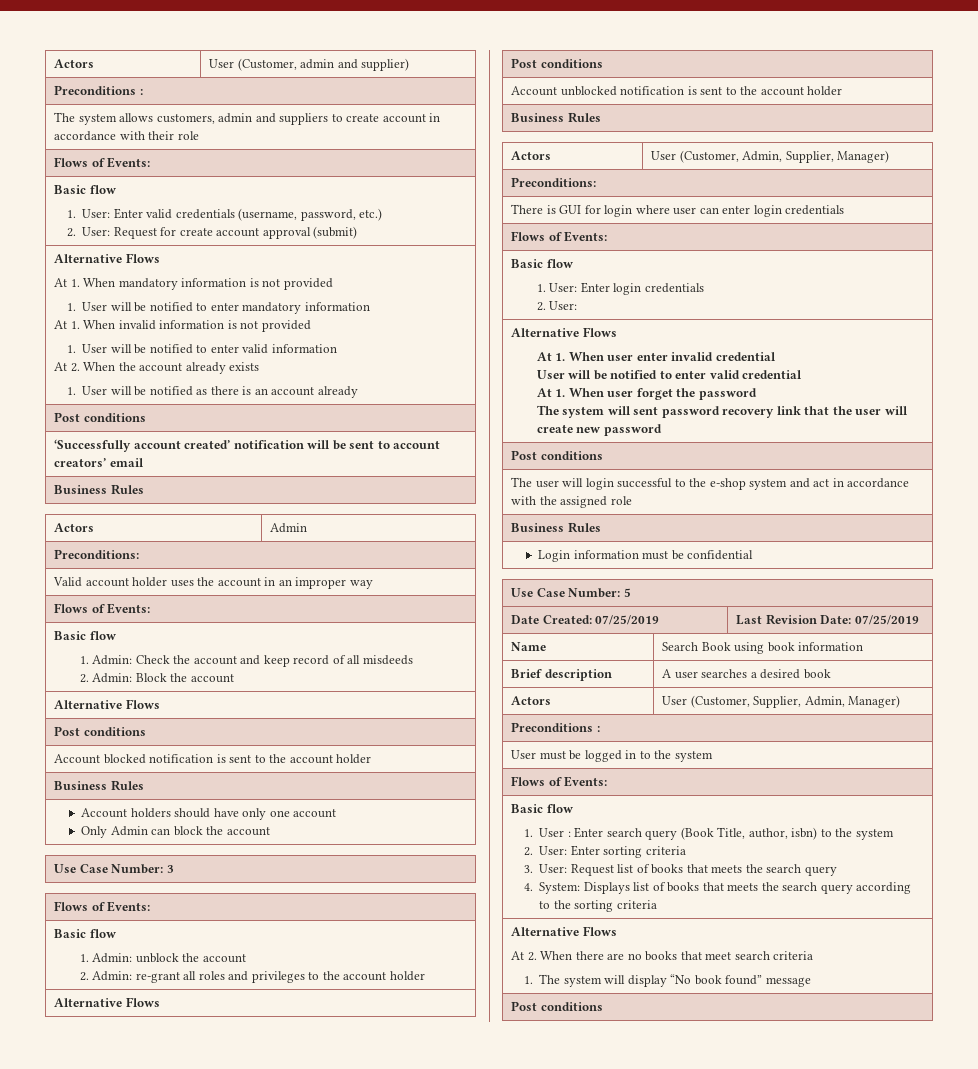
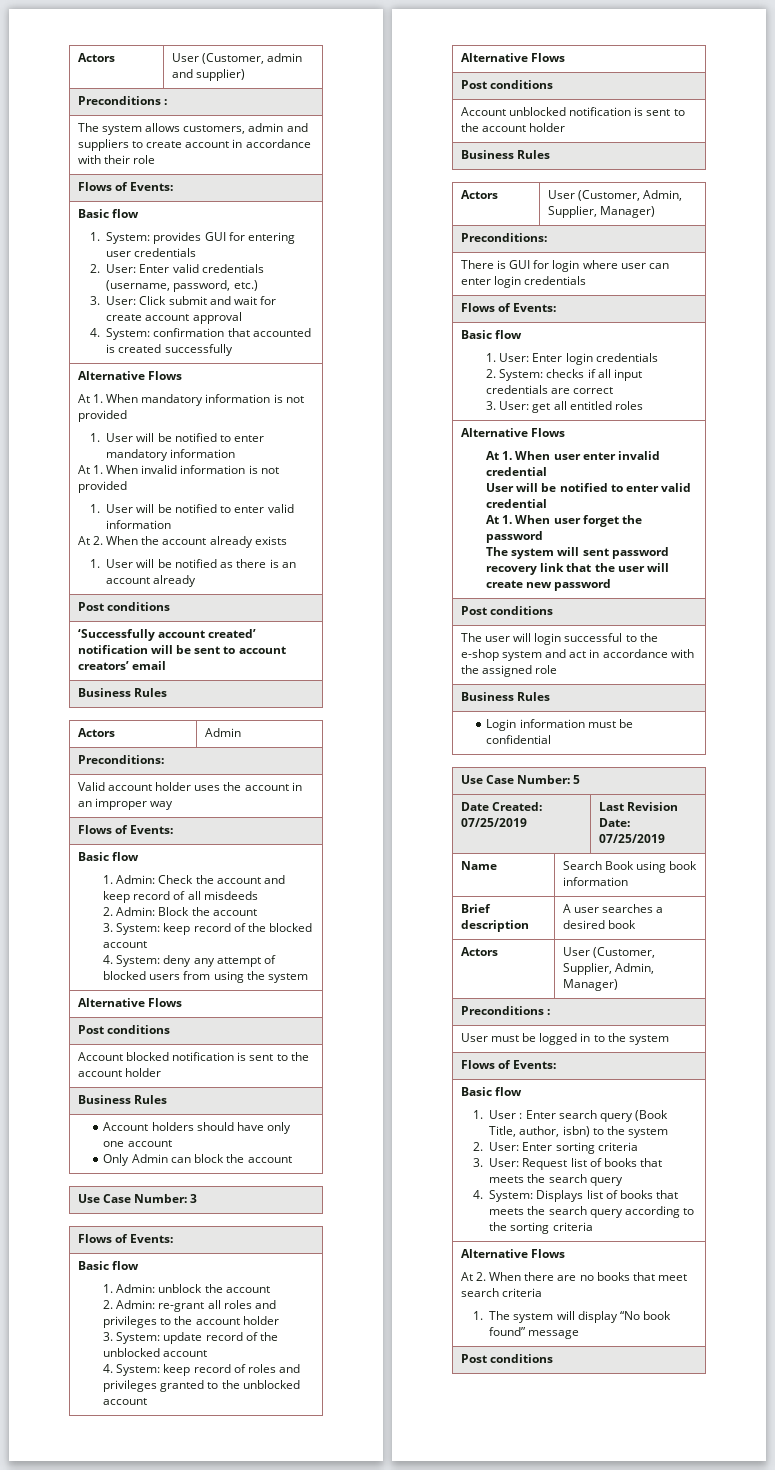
(76, 214) none -> [106,232,296,244] [106,248,197,257] [90,264,101,273] System: provides GUI for entering user credentials // 2.
[66,226,358,239] 2. User: Request for create account approval (submit) -> [90,296,277,305] [106,312,242,324] [90,328,311,340] [106,344,233,356] 3. User: Click submit and wait for create account approval // 4. System: confirmation that accounted is created successfully
(234, 678) none -> [102,923,313,935] [102,941,147,948] [102,955,277,967] [102,971,309,983] // 3. System: keep record of the blocked account // 4. System: deny any attempt of blocked users from using the system
(425, 976) none -> [102,1332,279,1344] [102,1348,208,1357] [102,1364,301,1376] [102,1380,300,1392] [102,1398,147,1405] // 3. System: update record of the unblocked account // 4. System: keep record of roles and privileges granted to the unblocked account
[549,301,578,310] User: -> [499,369,643,381] [485,385,614,394] [485,401,644,413] System: checks if all input credentials are correct // 3. User: get all entitled roles

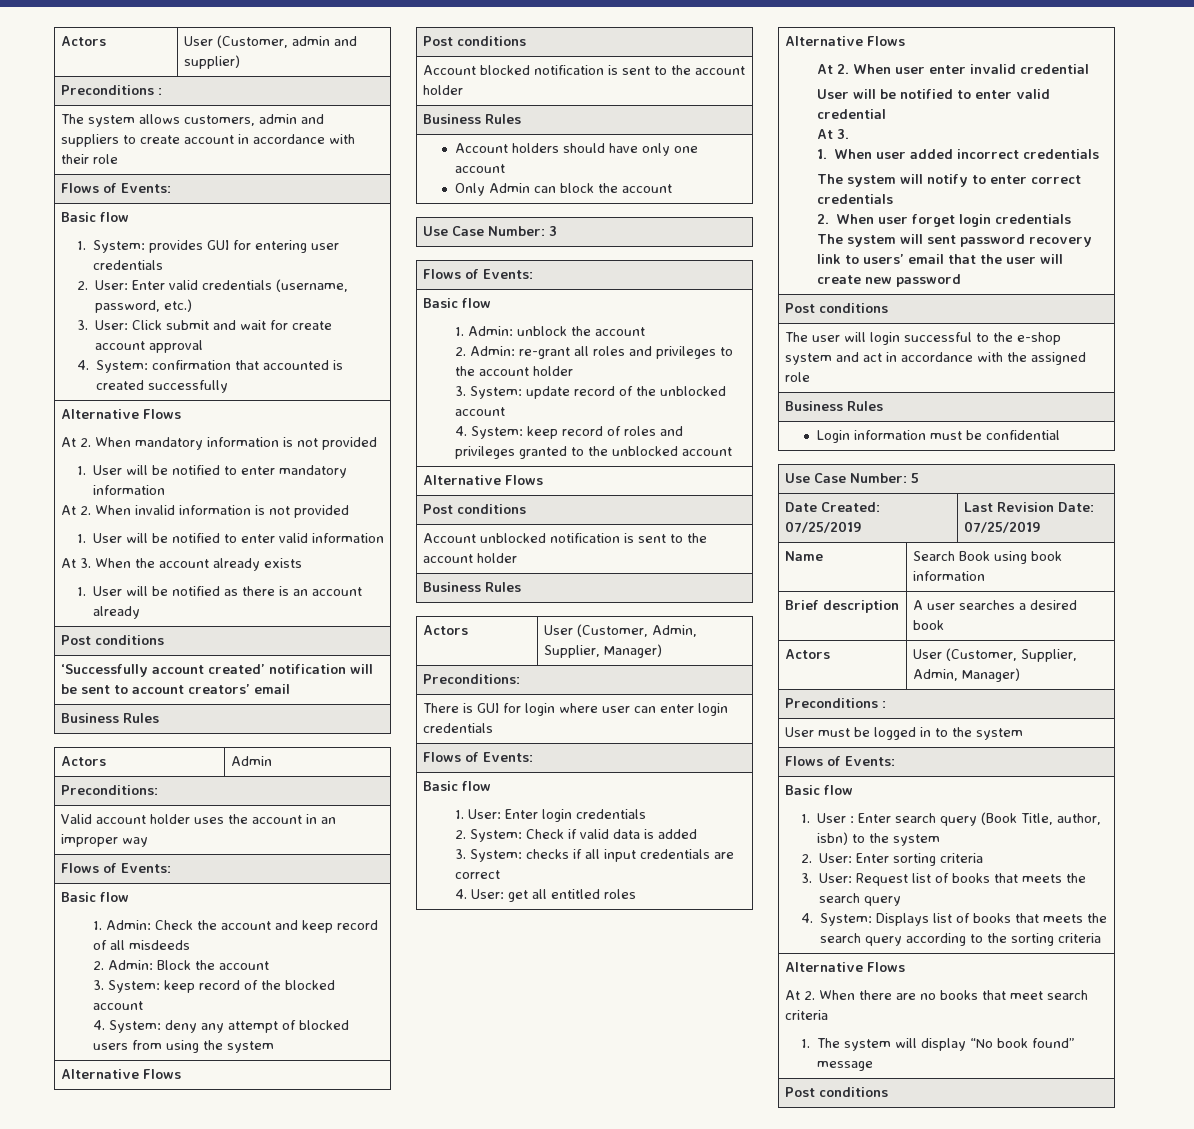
[92,394,103,403] 1. -> [79,438,91,447] 2.
[92,465,103,474] 1. -> [79,506,91,515] 2.
[92,536,103,545] 2. -> [79,558,91,568] 3.
(544, 375) none -> [525,829,697,839] [454,849,522,862] Check if valid data is added // 3. System:
[485,401,496,410] 3. -> [454,889,467,899] 4.
[502,451,513,460] 1. -> [836,64,849,74] 2.
[502,515,513,524] 1. -> [836,129,849,139] [816,149,1100,159] [816,174,1081,187] [816,194,893,204] [816,214,829,224] 3. // 1. When user added incorrect credentials // The system will notify to enter correct credentials // 2.
[622,515,643,524] [485,531,543,543] the password -> [959,214,1072,227] login credentials
(565, 567) none -> [844,254,944,264] to users’ email

